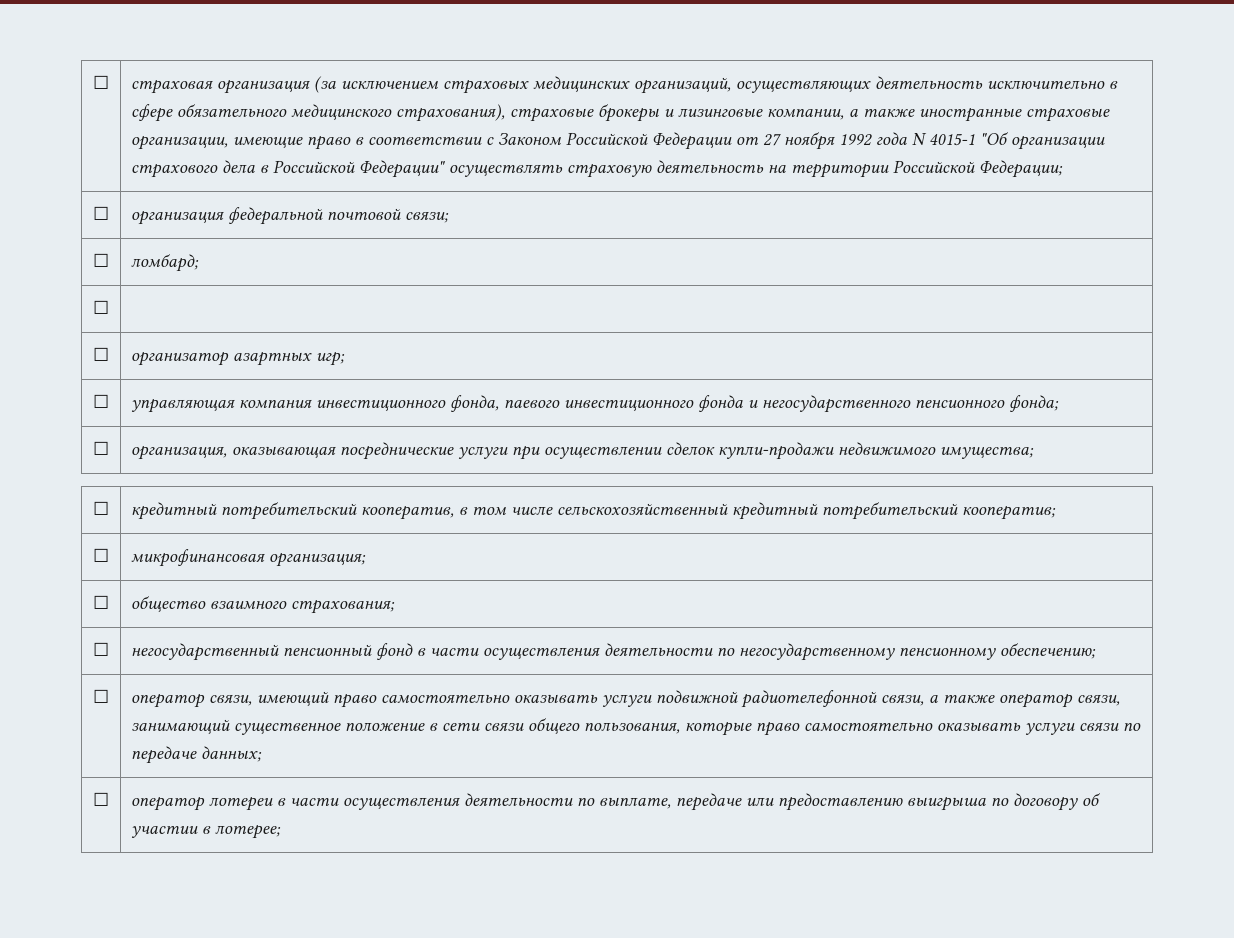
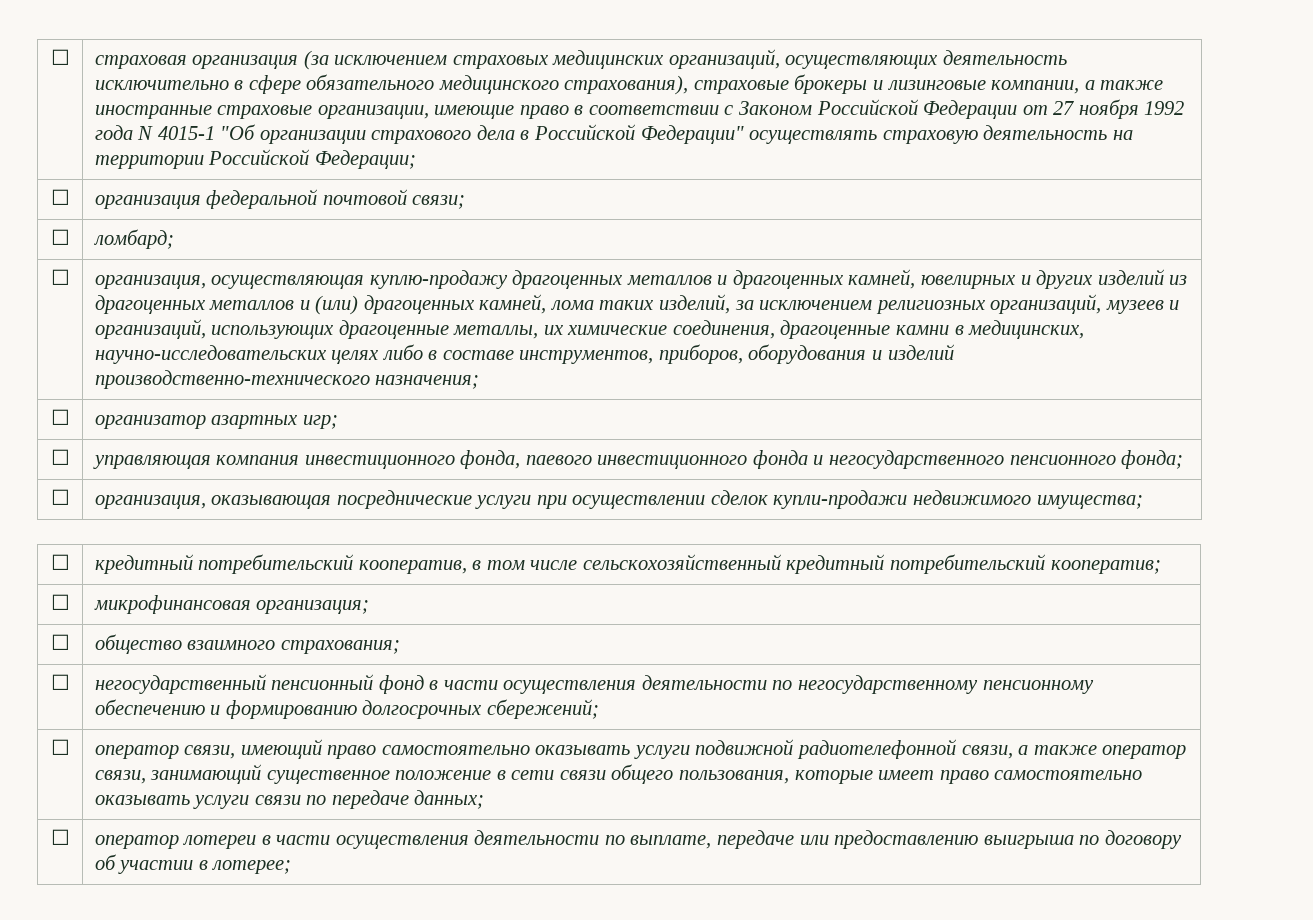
(109, 307) none -> [94,269,1188,289] [94,294,1180,315] [94,319,1085,339] [94,344,955,364] [94,370,480,389] организация, осуществляющая куплю-продажу драгоценных металлов и драгоценных камней, ювелирных и других изделий из драгоценных металлов и (или) драгоценных камней, лома таких изделий, за исключением религиозных организаций, музеев и организаций, использующих драгоценные металлы, их химические соединения, драгоценные камни в медицинских, научно-исследовательских целях либо в составе инструментов, приборов, оборудования и изделий производственно-технического назначения;
[1000,643,1097,659] обеспечению; -> [94,699,599,719] обеспечению и формированию долгосрочных сбережений;
(753, 729) none -> [878,770,935,780] имеет

